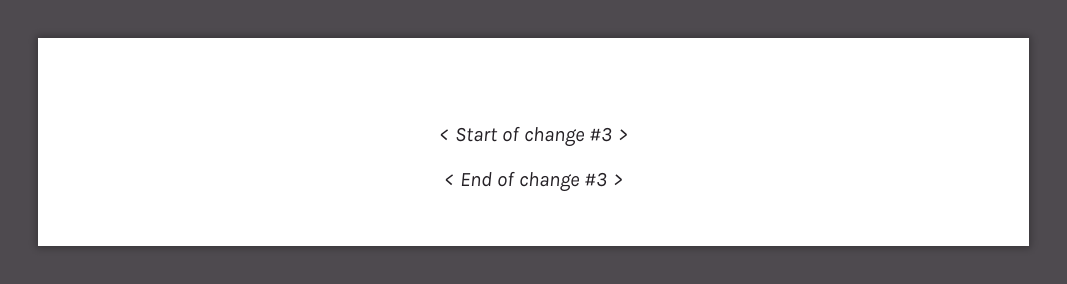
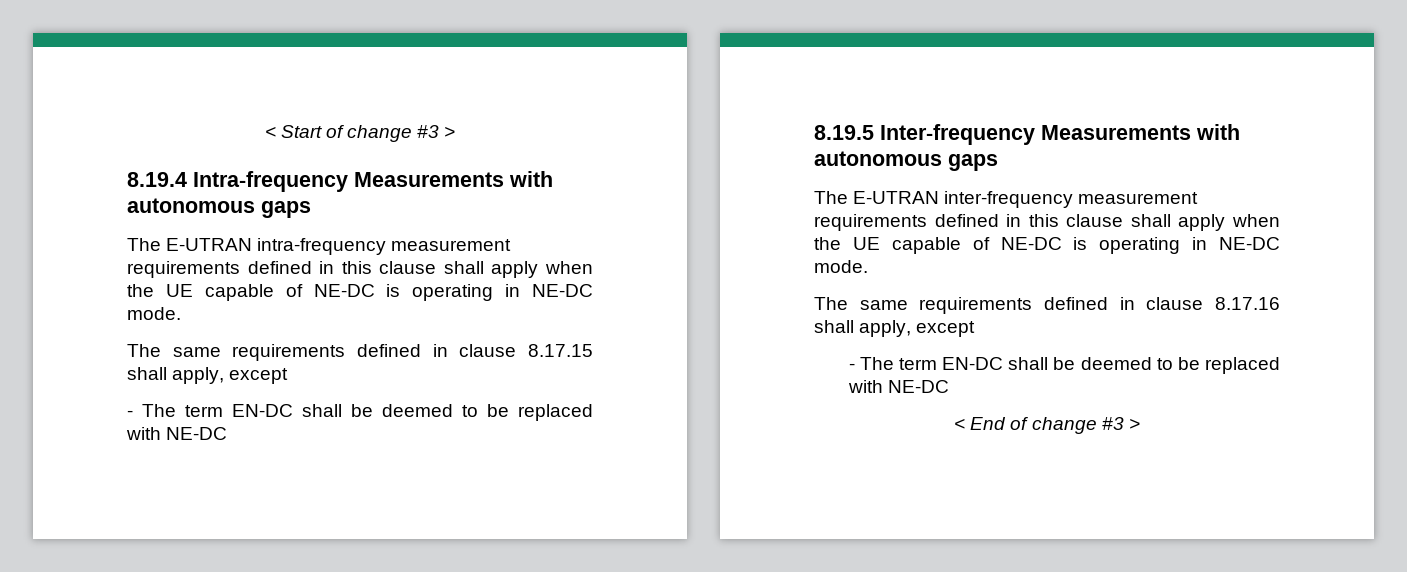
(628, 135) none -> [127,171,553,192] [127,198,311,218] [127,238,512,255] [127,261,593,278] [127,284,593,301] [127,307,181,320] [127,344,593,361] [127,367,289,384] [127,404,593,421] [126,427,228,440] [814,124,1240,145] [814,151,998,171] [814,191,1199,208] [814,214,1280,231] [814,237,1280,254] [814,260,868,273] [814,297,1280,314] [814,320,976,337] [848,357,1280,374] [847,380,949,393] // 8.19.4 Intra-frequency Measurements with autonomous gaps // The E-UTRAN intra-frequency measurement requirements defined in this clause shall apply when the UE capable of NE-DC is operating in NE-DC mode. // The same requirements defined in clause 8.17.15 shall apply, except // - The term EN-DC shall be deemed to be replaced with NE-DC // 8.19.5 Inter-frequency Measurements with autonomous gaps // The E-UTRAN inter-frequency measurement requirements defined in this clause shall apply when the UE capable of NE-DC is operating in NE-DC mode. // The same requirements defined in clause 8.17.16 shall apply, except // - The term EN-DC shall be deemed to be replaced with NE-DC

